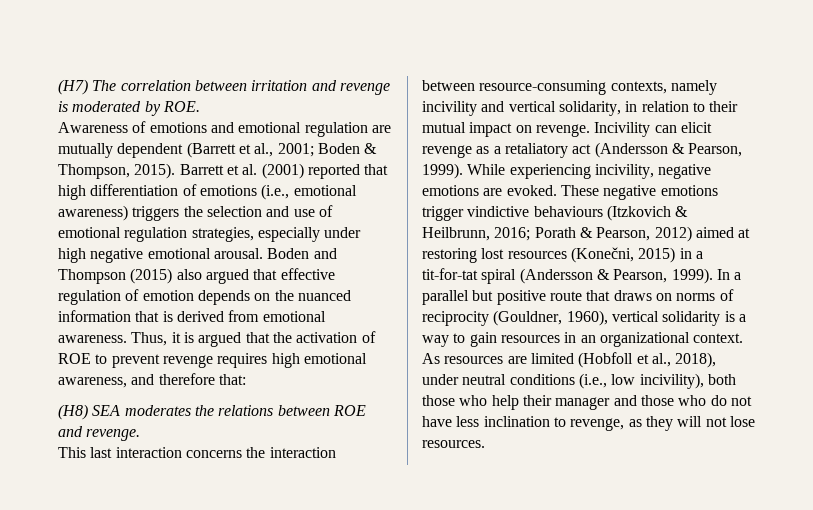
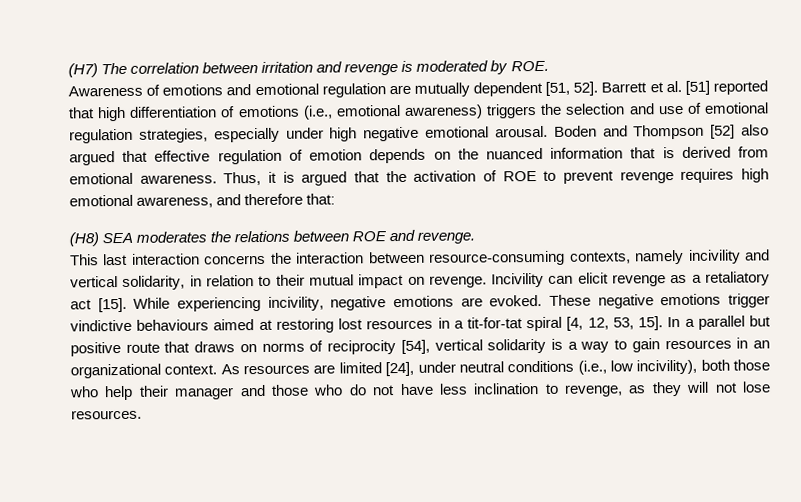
[186,142,378,158] [58,163,176,179] (Barrett et al., 2001; Boden & Thompson, 2015). -> [545,81,599,96] [51, 52].
[261,163,304,179] (2001) -> [684,80,710,95] [51]
[130,268,173,284] (2015) -> [710,124,736,139] [52]
[594,142,743,158] [422,163,463,179] (Andersson & Pearson, 1999). -> [97,297,127,313] [15].
[606,205,689,221] [422,226,692,242] (Itzkovich & Heilbrunn, 2016; Porath & Pearson, 2012) -> (210, 325) none
[570,247,676,263] (Konečni, 2015) -> (434, 324) none
[519,268,713,284] (Andersson & Pearson, 1999). -> [566,316,664,331] [4, 12, 53, 15].
[493,310,608,326] (Gouldner, 1960), -> [400,339,430,355] [54],
[578,352,717,368] (Hobfoll et al., 2018), -> [385,361,415,377] [24],

